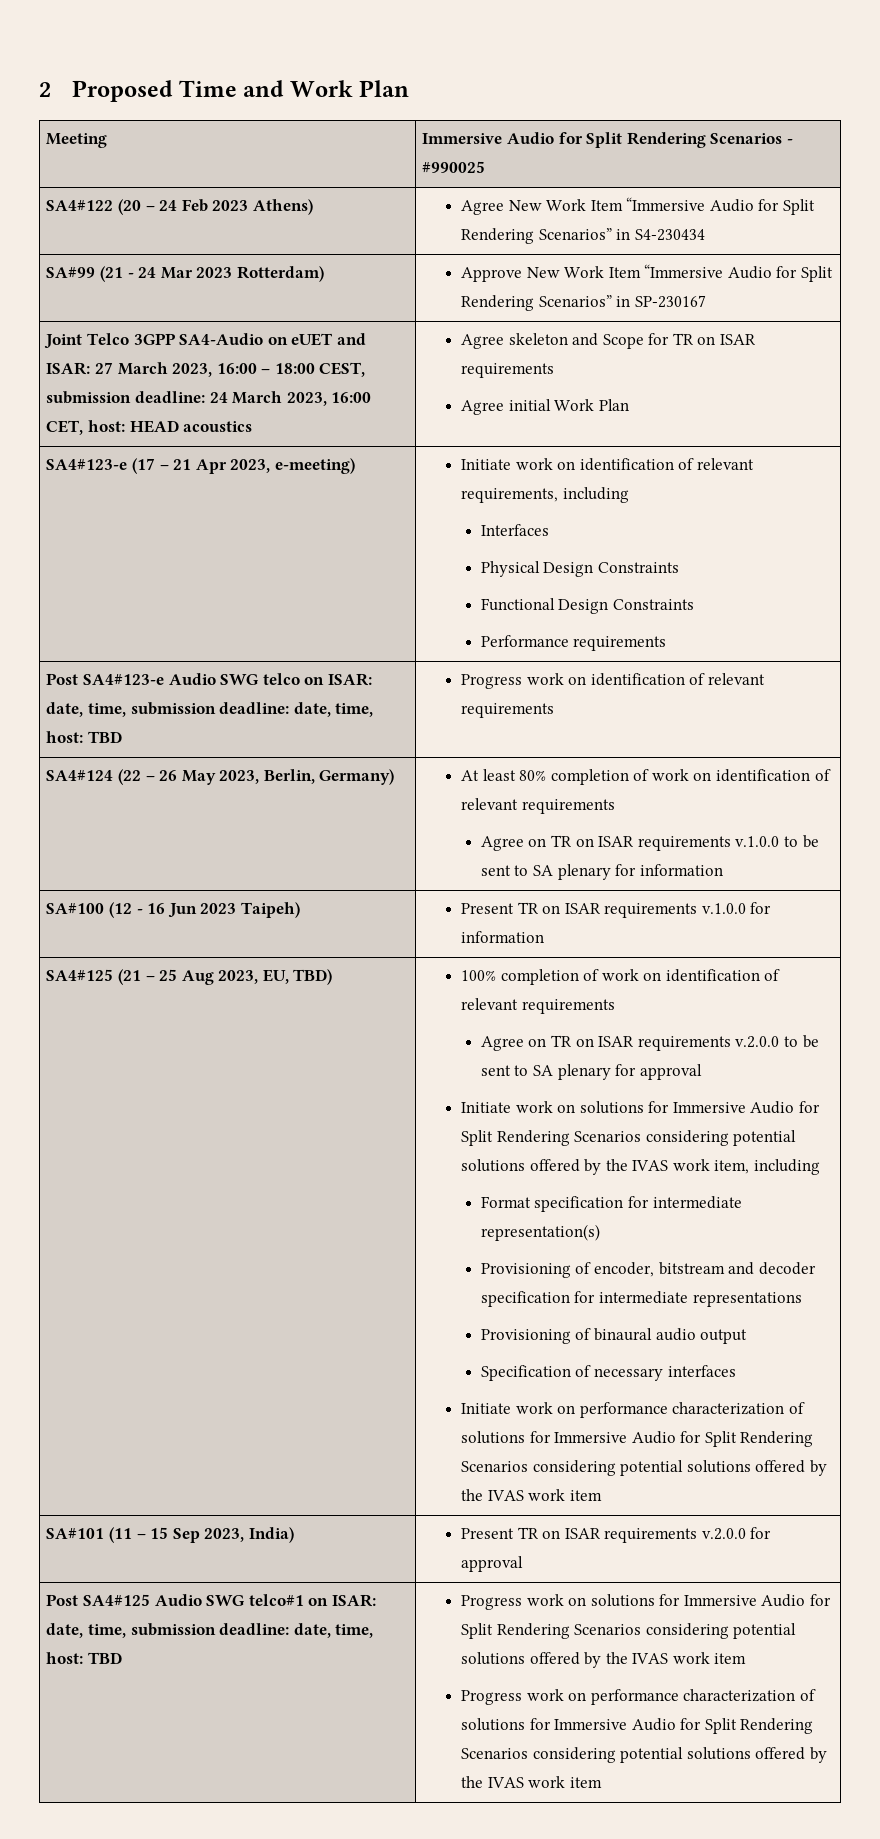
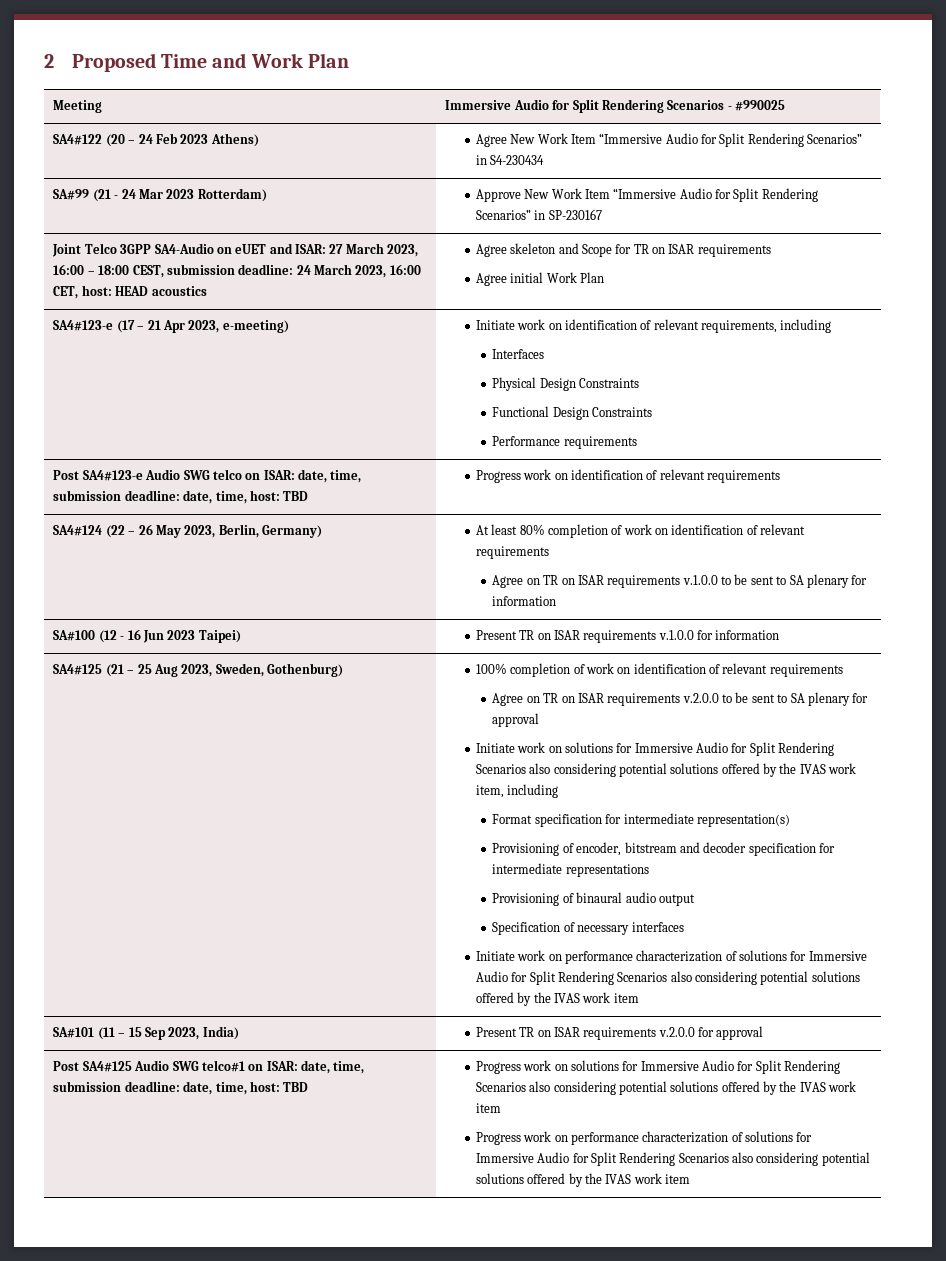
[240,902,300,918] Taipeh) -> [198,630,241,643] Taipei)
[262,969,333,985] EU, TBD) -> [215,663,344,677] Sweden, Gothenburg)
(642, 1136) none -> [529,763,551,774] also
(528, 1466) none -> [670,971,692,982] also
(642, 1629) none -> [529,1081,551,1092] also
(528, 1753) none -> [732,1152,754,1163] also

